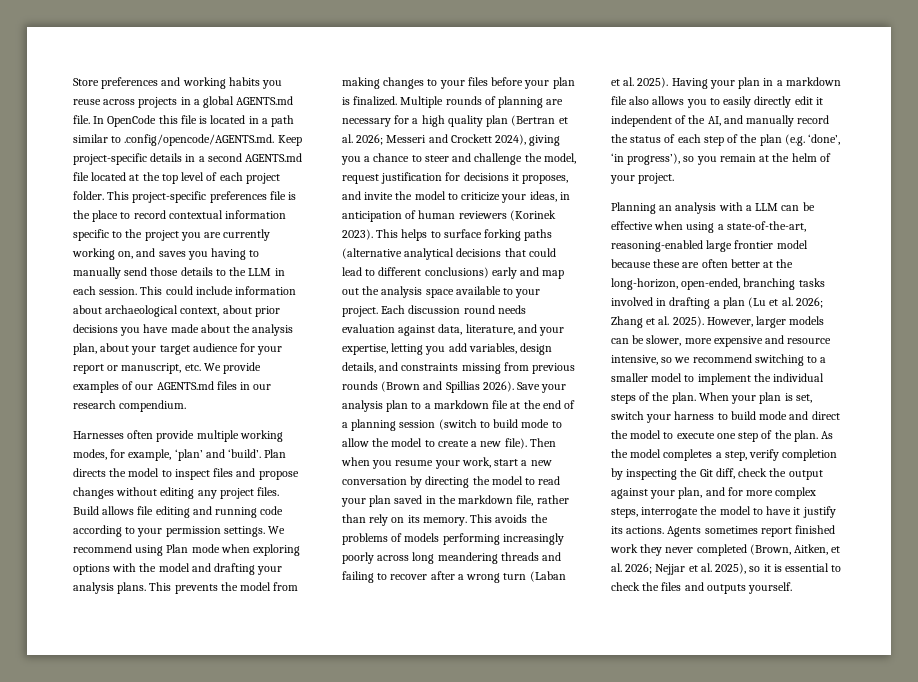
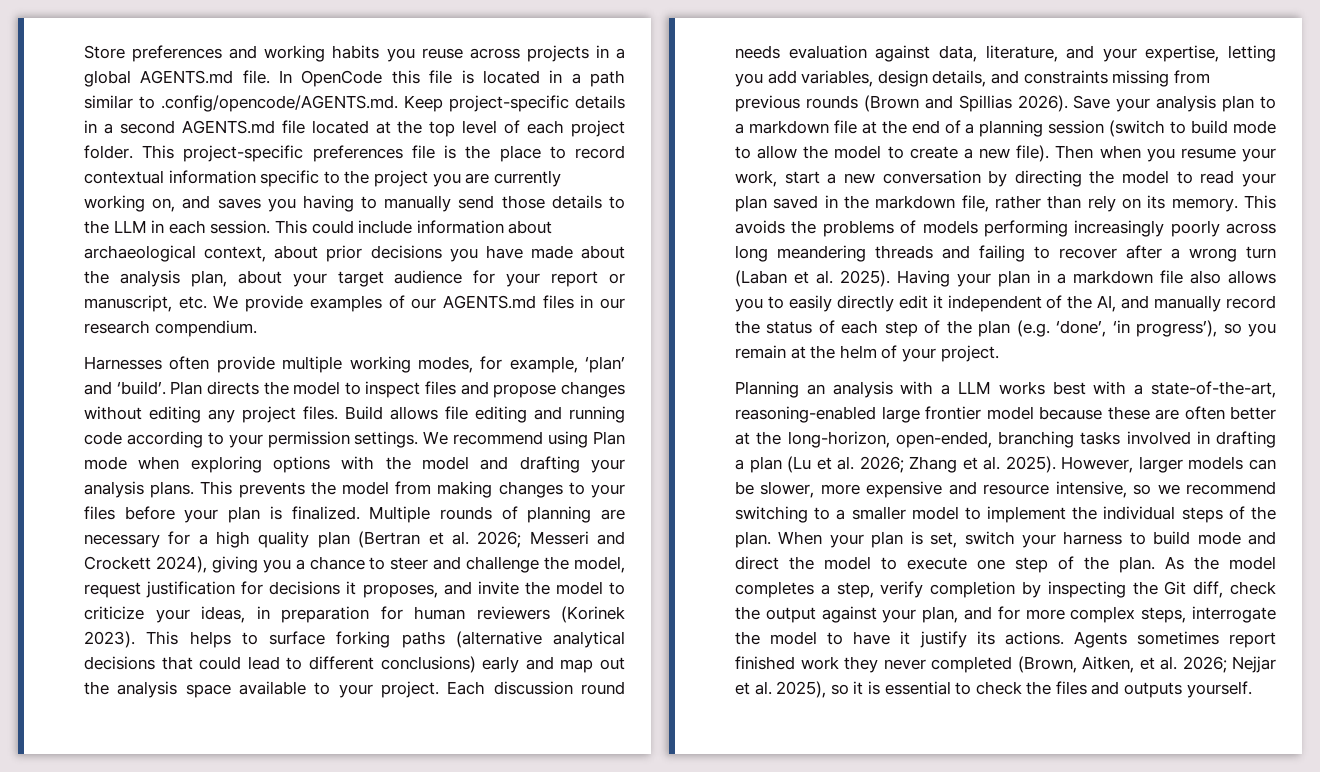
[342,210,417,222] anticipation of -> [281,606,403,623] preparation for
[781,202,815,211] [611,221,715,233] can be effective when using -> [998,381,1127,395] works best with

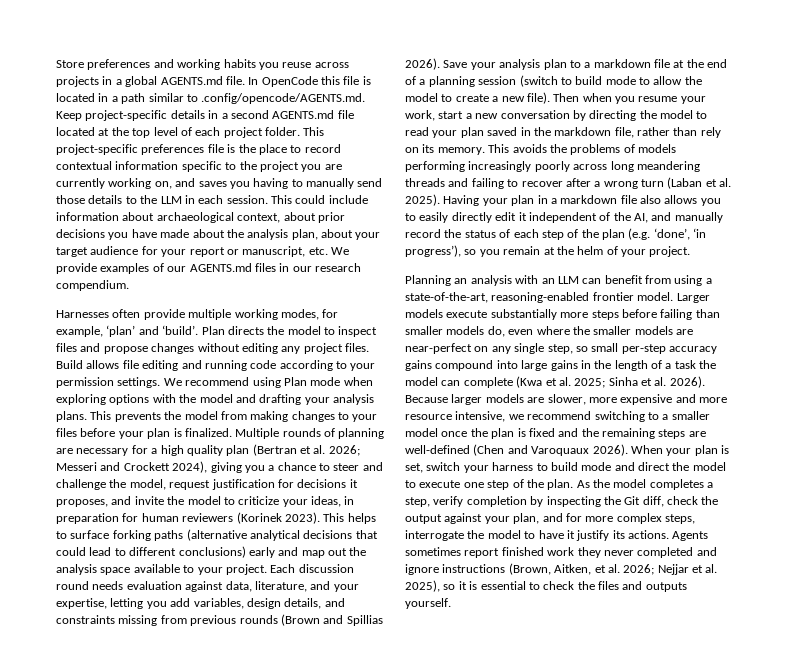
[941,381,1276,398] [735,406,1276,423] [735,431,1276,448] [735,456,1276,473] [735,481,754,495] a LLM works best with a state-of-the-art, reasoning-enabled large frontier model because these are often better at the long-horizon, open-ended, branching tasks involved in drafting a plan (Lu et al. 2026; Zhang et al. 2025). However, larger models can be -> [541,275,712,286] [405,292,710,303] [405,309,720,320] [405,326,693,337] [405,343,717,354] [405,360,717,371] [405,376,705,388] [405,394,545,405] an LLM can benefit from using a state-of-the-art, reasoning-enabled frontier model. Larger models execute substantially more steps before failing than smaller models do, even where the smaller models are near-perfect on any single step, so small per-step accuracy gains compound into large gains in the length of a task the model can complete (Kwa et al. 2025; Sinha et al. 2026). Because larger models are
(977, 488) none -> [699,397,727,403] more
[1133,484,1152,495] so -> (506, 416) none
[964,506,1276,523] [735,531,771,548] to implement the individual steps of the plan. -> [441,428,706,439] [405,444,628,456] once the plan is fixed and the remaining steps are well-defined (Chen and Varoquaux 2026).
(1012, 664) none -> [696,547,717,556] [405,564,506,575] and ignore instructions

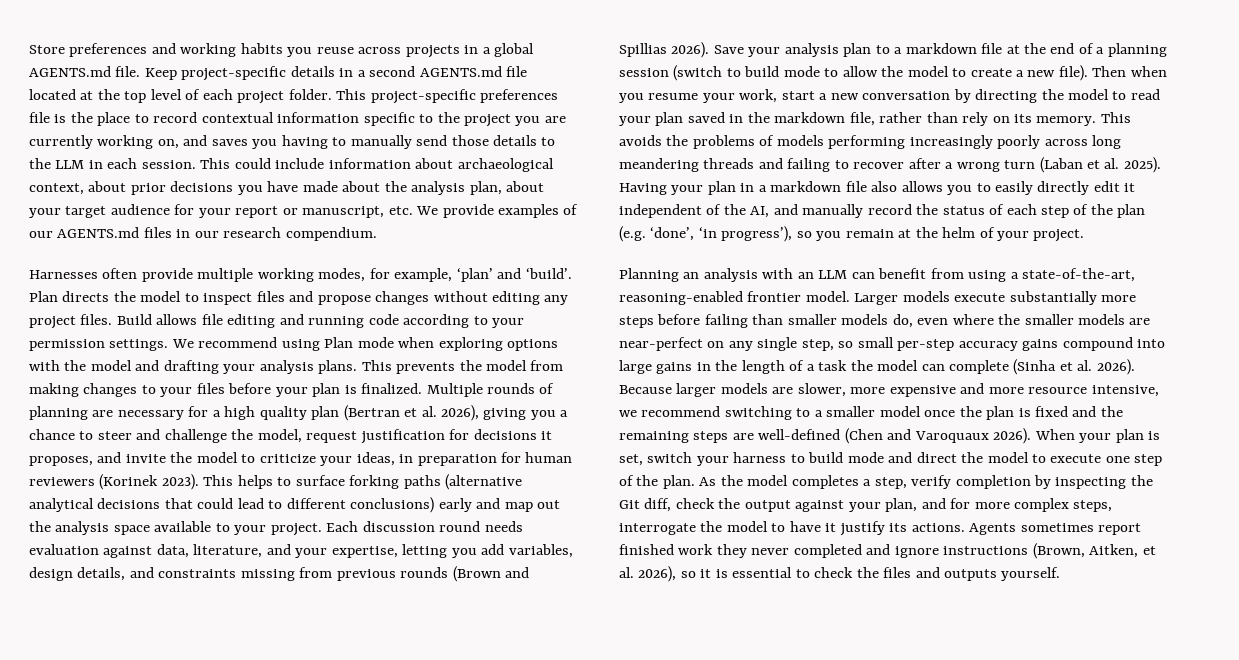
[248,76,371,87] [56,93,366,104] In OpenCode this file is located in a path similar to .config/opencode/AGENTS.md. -> (141, 71) none
[328,445,360,456] [56,461,208,473] 2026; Messeri and Crockett 2024), -> [441,405,480,421] 2026),
[516,376,638,388] (Kwa et al. 2025; Sinha -> [1013,359,1057,375] (Sinha
[623,564,718,575] [405,580,440,592] 2026; Nejjar et al. 2025), -> [638,566,677,582] 2026),

